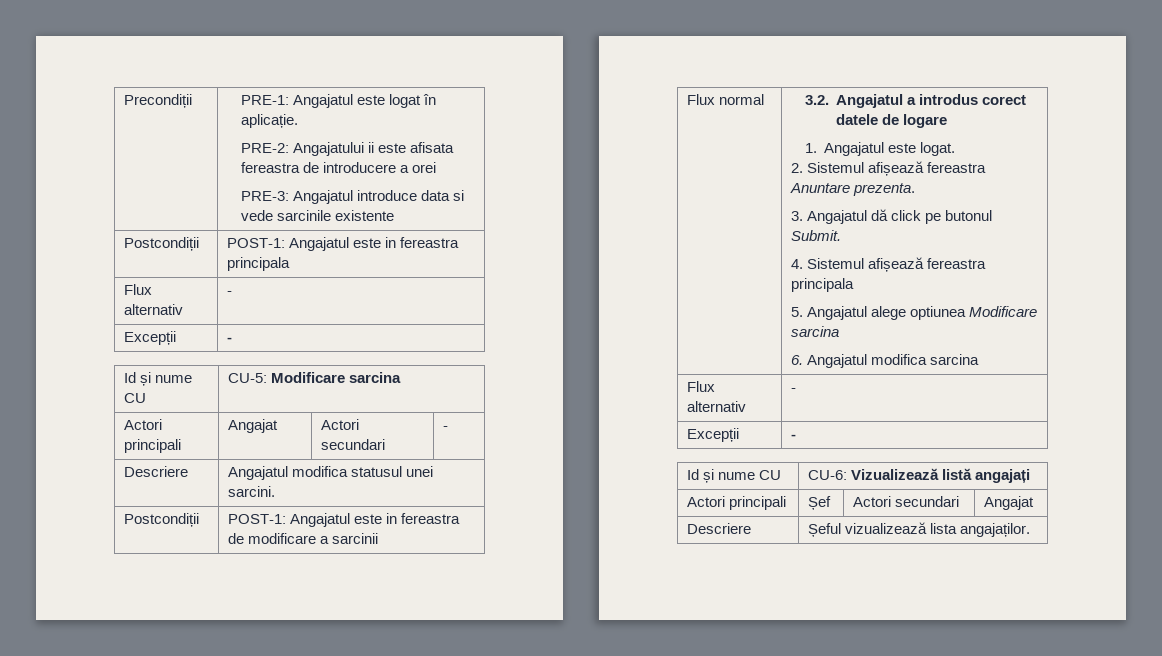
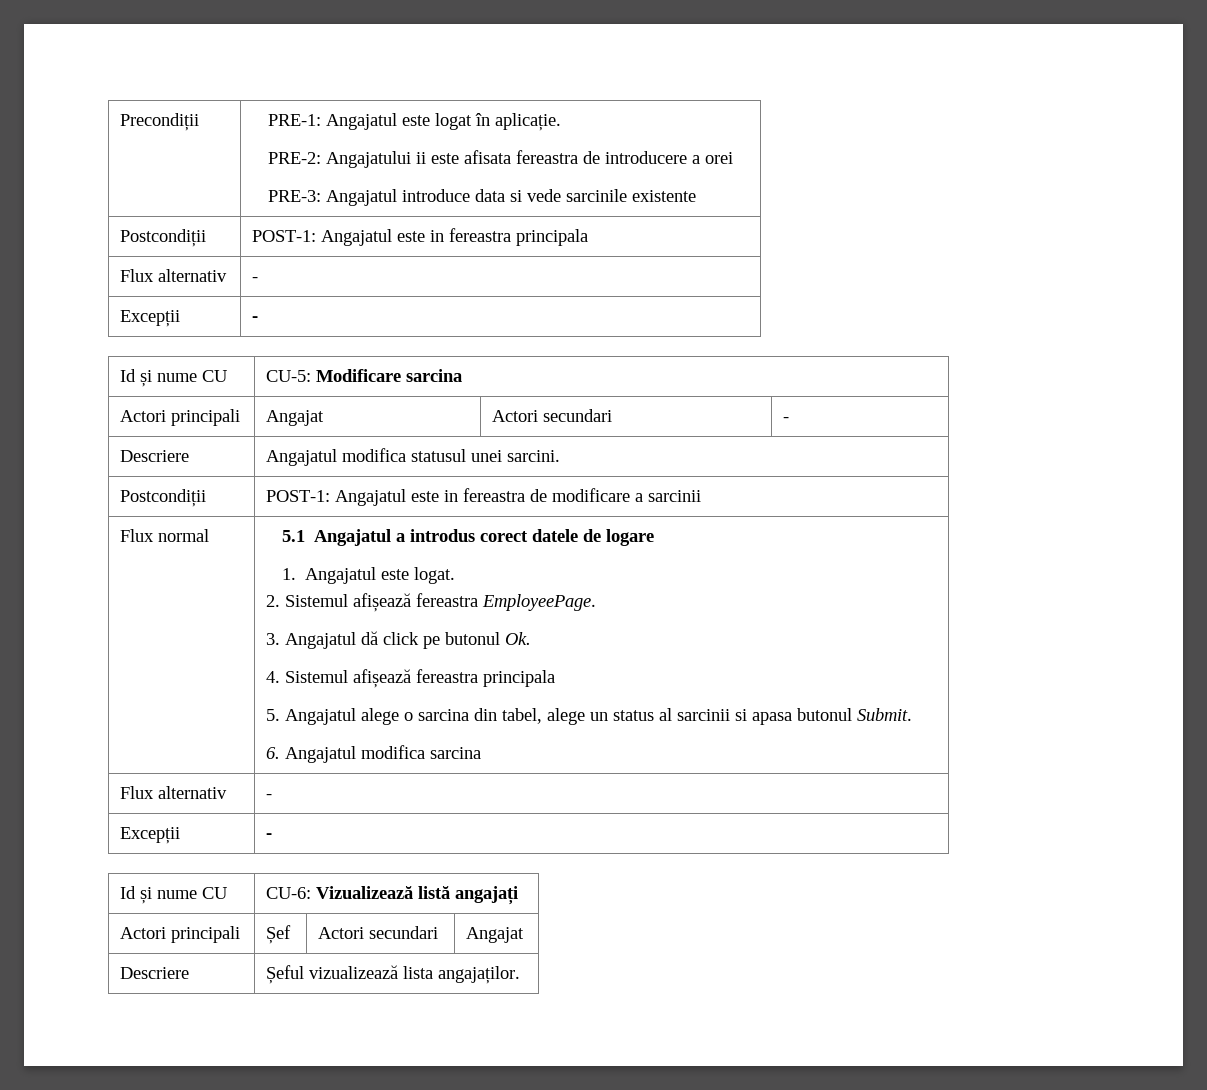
[804,95,829,105] 3.2. -> [282,530,306,542] 5.1
[789,183,916,196] Anuntare prezenta. -> [482,594,597,611] EmployeePage.
[790,230,841,241] Submit. -> [505,632,532,645] Ok.
[910,306,1038,320] [790,326,839,337] optiunea Modificare sarcina -> [404,708,913,725] o sarcina din tabel, alege un status al sarcinii si apasa butonul Submit.

